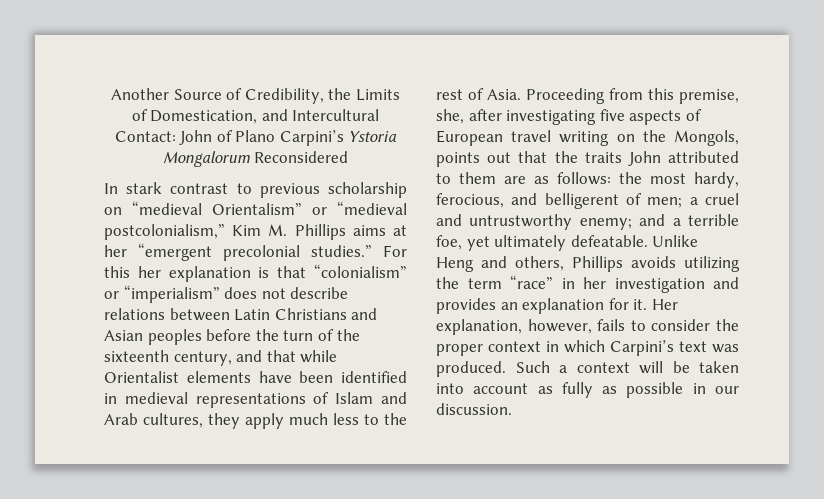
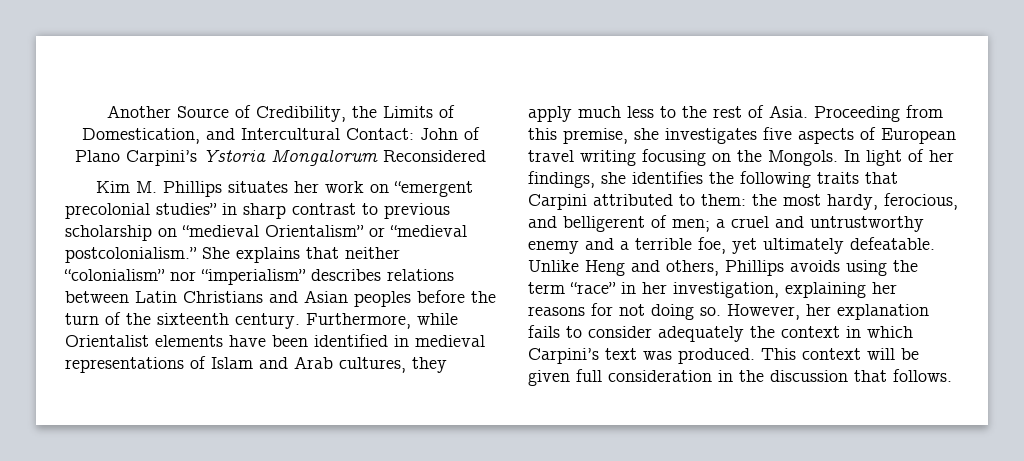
[104,182,163,194] In stark -> [95,181,473,197] [65,203,286,219] Kim M. Phillips situates her work on “emergent precolonial studies” in sharp
[104,224,407,240] [104,243,407,261] [104,264,408,282] [104,285,349,303] postcolonialism,” Kim M. Phillips aims at her “emergent precolonial studies.” For this her explanation is that “colonialism” or “imperialism” does not describe -> [65,247,400,263] [64,269,381,285] postcolonialism.” She explains that neither “colonialism” nor “imperialism” describes
[173,350,296,366] century, and that -> [235,313,411,329] century. Furthermore,
[436,109,597,125] she, after investigating -> [634,128,757,144] she investigates
(610, 138) none -> [642,149,706,166] focusing
[674,130,739,146] [436,151,739,167] [436,172,611,185] Mongols, points out that the traits John attributed to them are as follows: -> [768,149,954,166] [528,171,898,188] [528,194,746,210] Mongols. In light of her findings, she identifies the following traits that Carpini attributed to them:
[579,218,632,230] enemy; -> [528,241,579,254] enemy
[684,256,740,272] utilizing -> [846,260,887,276] using
[614,277,739,293] [436,298,678,314] [436,319,592,335] investigation and provides an explanation for it. Her explanation, however, -> [673,282,897,298] [528,303,929,320] investigation, explaining her reasons for not doing so. However, her explanation
[716,319,739,331] [436,344,483,356] the proper -> [658,326,775,342] adequately the
[515,361,567,373] Such a -> [761,348,796,360] This
[699,361,739,373] [436,382,739,398] [436,403,512,415] taken into account as fully as possible in our discussion. -> [528,369,952,386] given full consideration in the discussion that follows.

